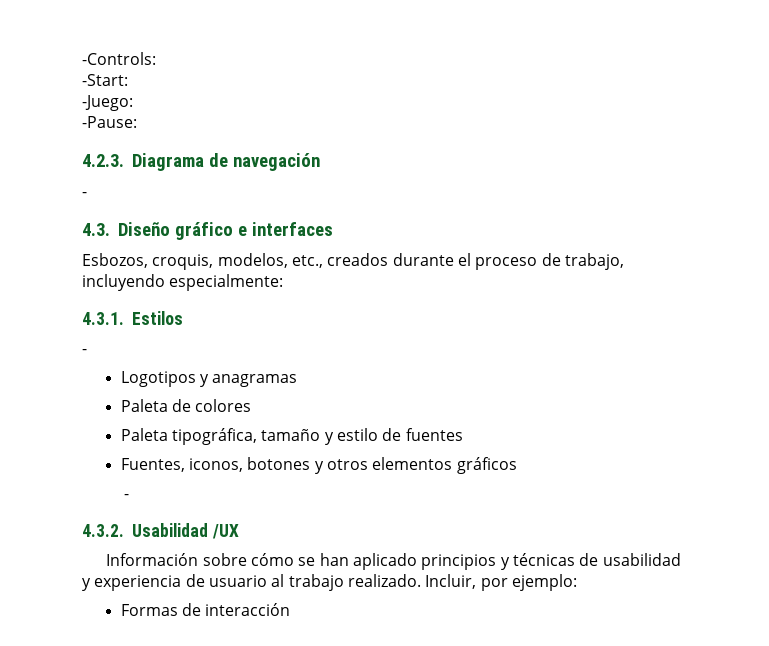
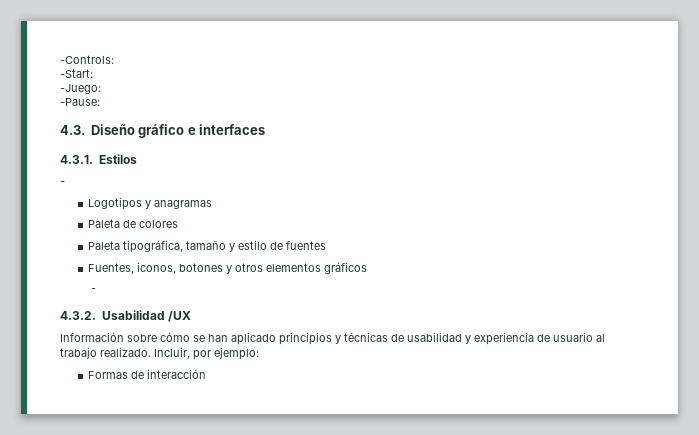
[82,153,320,171] [82,192,87,197] [82,222,333,240] [82,253,624,270] [82,274,284,291] 4.2.3. Diagrama de navegación // - // 4.3. Diseño gráfico e interfaces // Esbozos, croquis, modelos, etc., creados durante el proceso de trabajo, incluyendo especialmente: -> [60,124,266,138] 4.3. Diseño gráfico e interfaces

